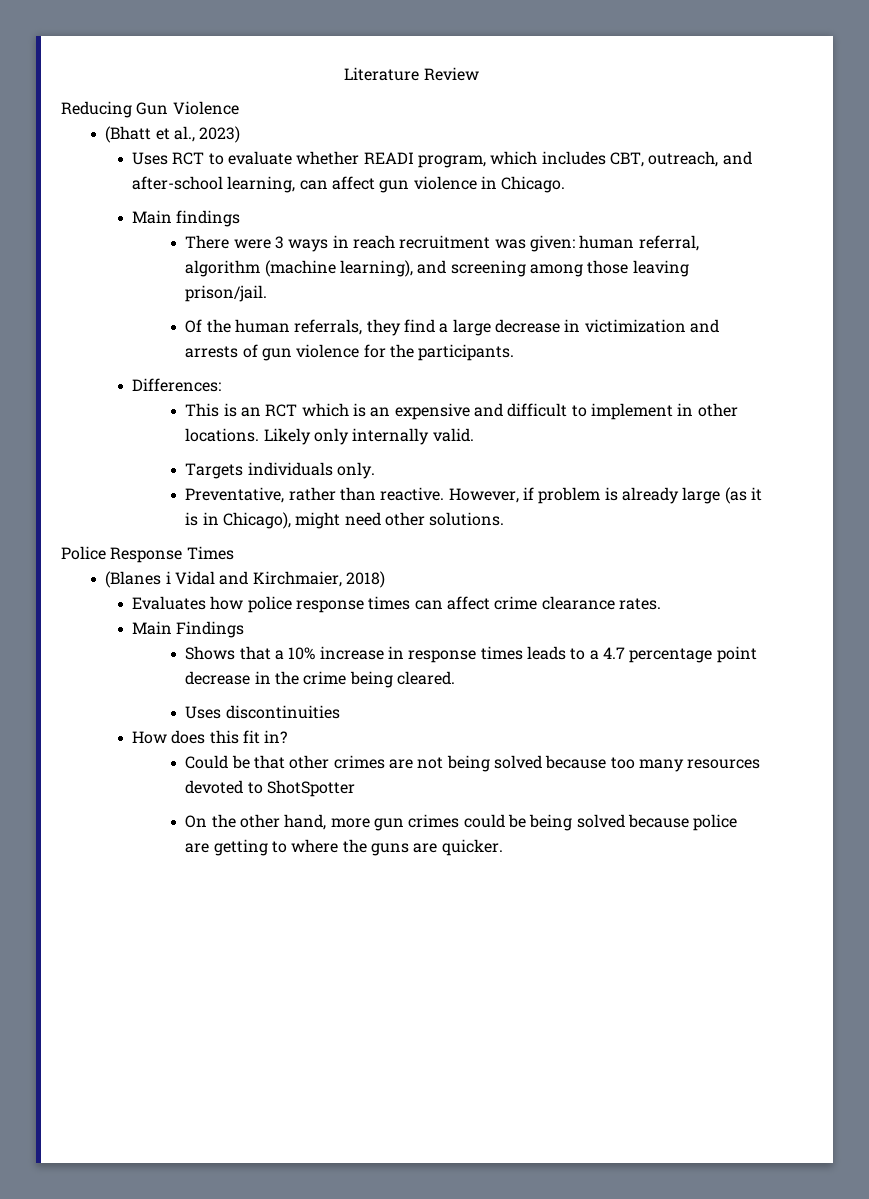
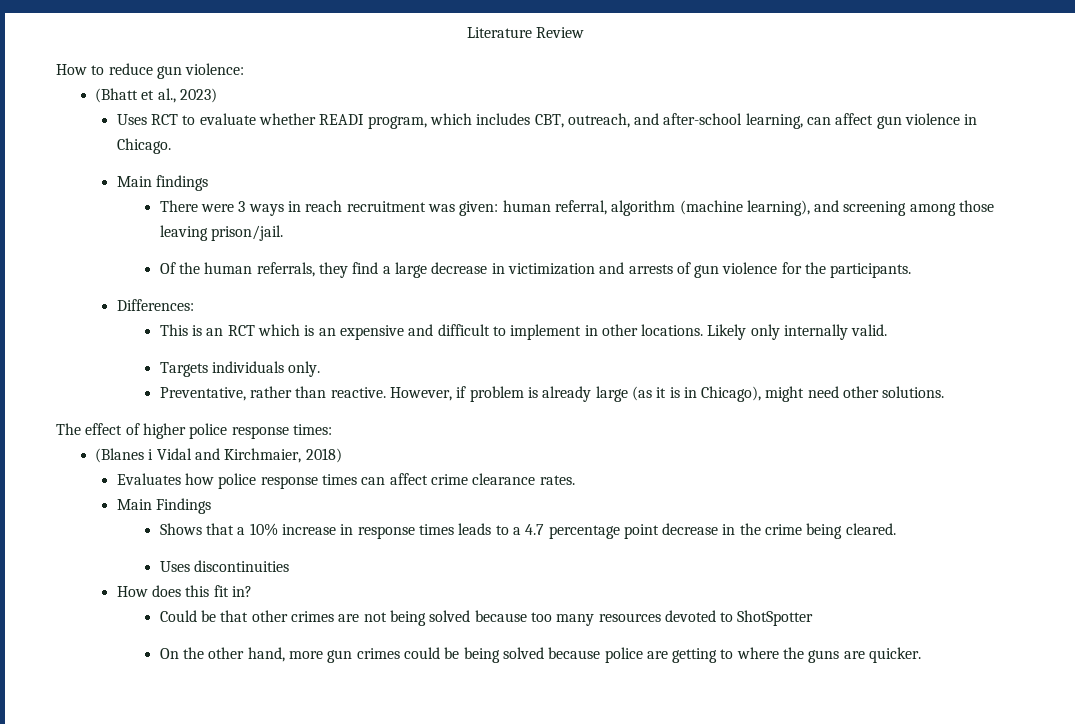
[61,101,239,118] Reducing Gun Violence -> [56,63,245,79] How to reduce gun violence:
[61,546,234,563] Police Response Times -> [56,423,332,439] The effect of higher police response times:

